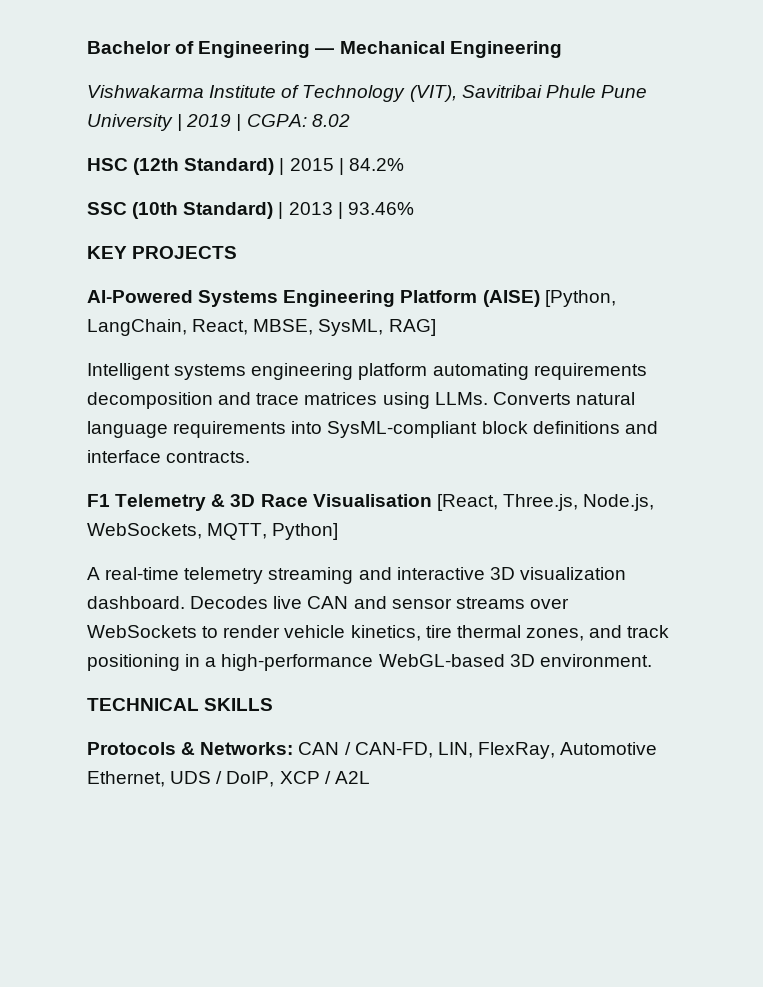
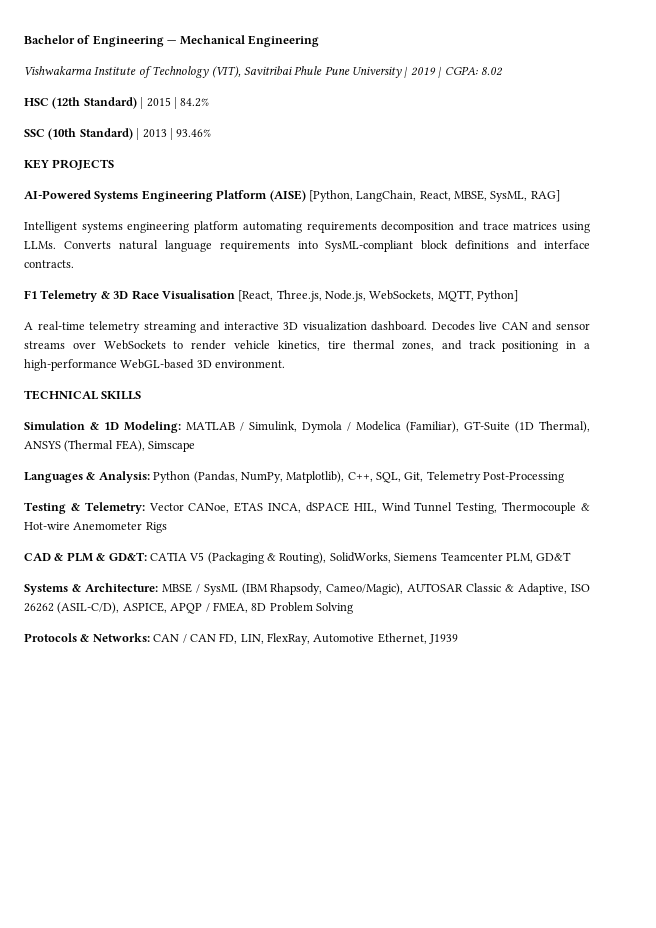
(274, 704) none -> [24,421,590,433] [24,440,196,452] [24,471,565,483] [24,502,591,514] [24,522,167,533] [24,552,572,564] [24,583,590,595] [24,602,353,614] // Simulation & 1D Modeling: MATLAB / Simulink, Dymola / Modelica (Familiar), GT-Suite (1D Thermal), ANSYS (Thermal FEA), Simscape // Languages & Analysis: Python (Pandas, NumPy, Matplotlib), C++, SQL, Git, Telemetry Post-Processing // Testing & Telemetry: Vector CANoe, ETAS INCA, dSPACE HIL, Wind Tunnel Testing, Thermocouple & Hot-wire Anemometer Rigs // CAD & PLM & GD&T: CATIA V5 (Packaging & Routing), SolidWorks, Siemens Teamcenter PLM, GD&T // Systems & Architecture: MBSE / SysML (IBM Rhapsody, Cameo/Magic), AUTOSAR Classic & Adaptive, ISO 26262 (ASIL-C/D), ASPICE, APQP / FMEA, 8D Problem Solving
[354,742,433,758] CAN-FD, -> [189,633,238,644] CAN FD,
[170,771,370,787] UDS / DoIP, XCP / A2L -> [429,634,459,644] J1939

